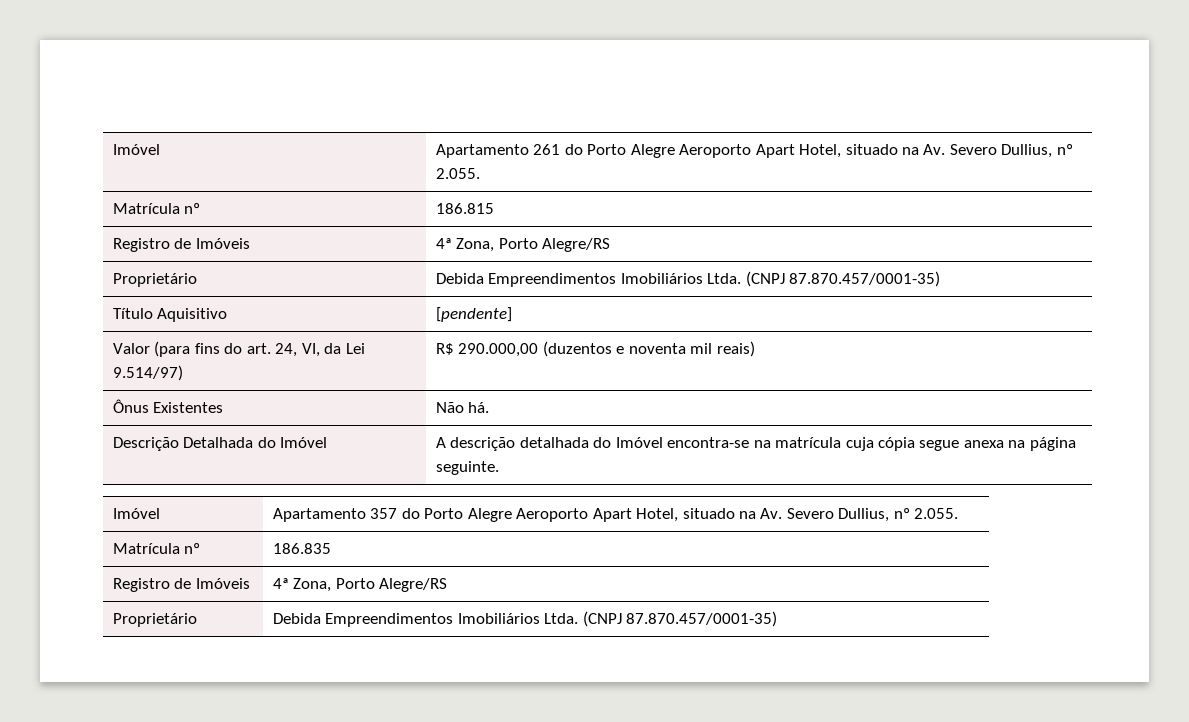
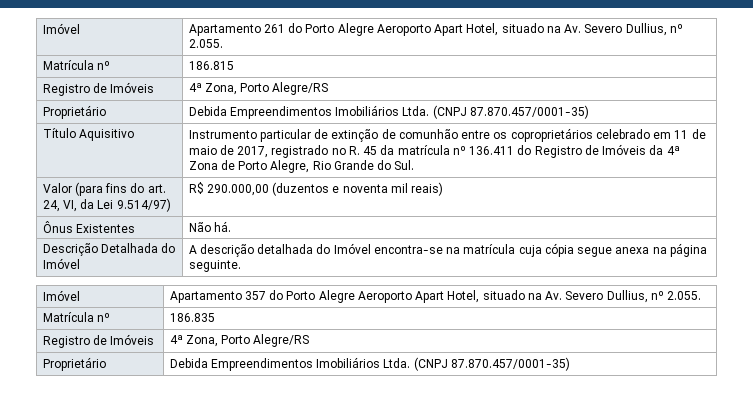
[435,307,512,322] [pendente] -> [188,128,706,142] [188,144,680,158] [188,160,415,173] Instrumento particular de extinção de comunhão entre os coproprietários celebrado em 11 de maio de 2017, registrado no R. 45 da matrícula nº 136.411 do Registro de Imóveis da 4ª Zona de Porto Alegre, Rio Grande do Sul.

